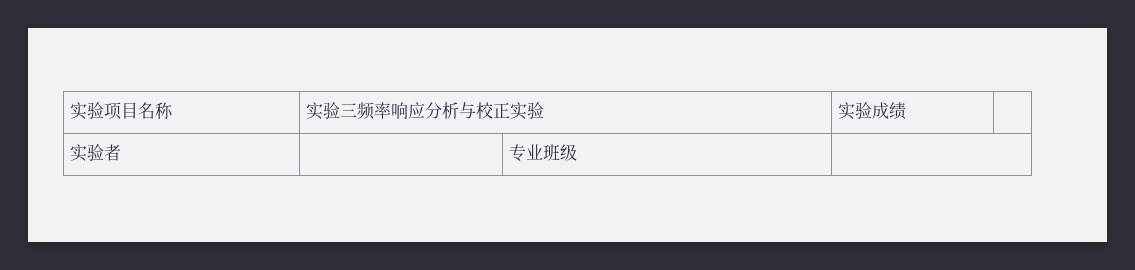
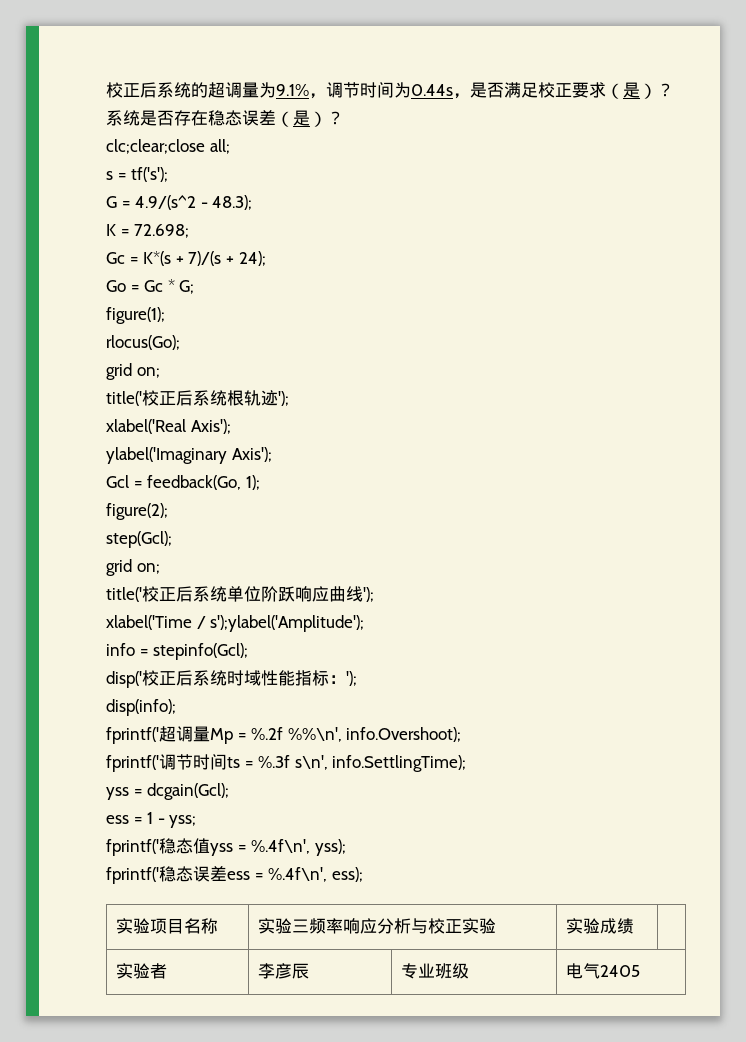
(70, 111) none -> [106,82,674,99] [106,110,344,127] [106,139,230,154] [106,167,169,182] [106,195,253,210] [106,224,190,238] [106,251,266,266] [106,279,195,294] [106,307,165,324] [106,335,180,350] [106,363,160,380] [106,390,289,406] [106,419,231,434] [106,447,272,464] [106,475,260,490] [106,503,168,520] [106,531,172,548] [106,559,160,576] [106,586,374,602] [106,615,365,632] [106,643,249,660] [106,670,357,688] [106,699,176,716] [106,726,462,744] [106,754,467,772] [106,783,230,800] [106,812,197,828] [106,838,346,856] [106,866,363,884] 校正后系统的超调量为9.1%，调节时间为0.44s，是否满足校正要求（是）？系统是否存在稳态误差（是）？ // clc;clear;close all; // s = tf('s'); // G = 4.9/(s^2 - 48.3); // K = 72.698; // Gc = K*(s + 7)/(s + 24); // Go = Gc * G; // figure(1); // rlocus(Go); // grid on; // title('校正后系统根轨迹'); // xlabel('Real Axis'); // ylabel('Imaginary Axis'); // Gcl = feedback(Go, 1); // figure(2); // step(Gcl); // grid on; // title('校正后系统单位阶跃响应曲线'); // xlabel('Time / s');ylabel('Amplitude'); // info = stepinfo(Gcl); // disp('校正后系统时域性能指标：'); // disp(info); // fprintf('超调量Mp = %.2f %%\n', info.Overshoot); // fprintf('调节时间ts = %.3f s\n', info.SettlingTime); // yss = dcgain(Gcl); // ess = 1 - yss; // fprintf('稳态值yss = %.4f\n', yss); // fprintf('稳态误差ess = %.4f\n', ess); //
(122, 152) none -> [257,963,309,979] 李彦辰
(578, 152) none -> [565,963,640,979] 电气2405

